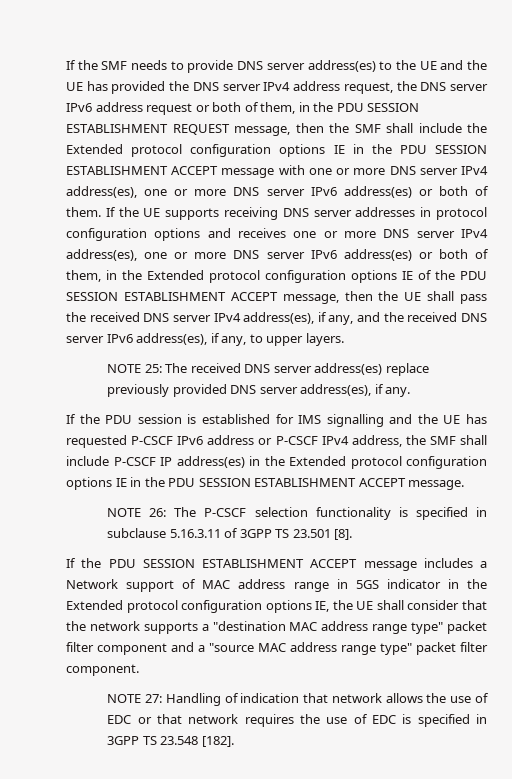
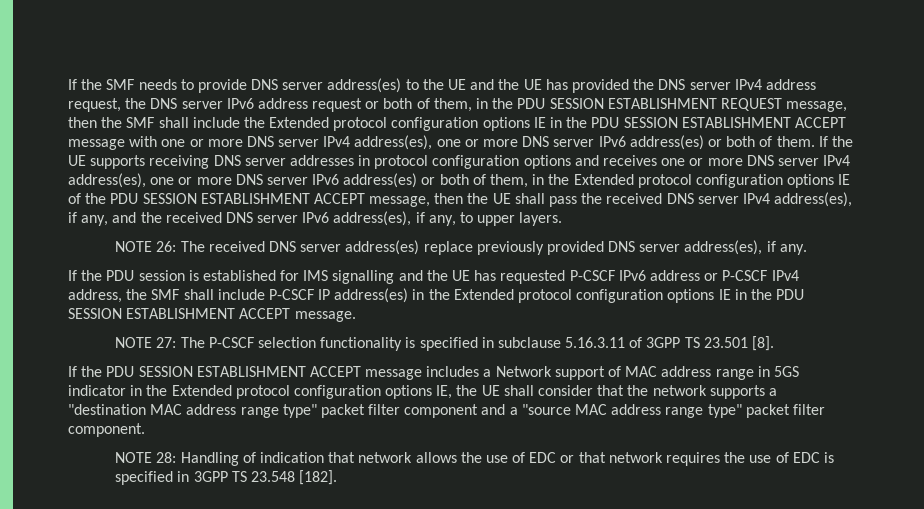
[144,364,162,373] 25: -> [156,241,177,252] 26:
[149,508,167,517] 26: -> [156,337,177,348] 27:
[144,694,162,703] 27: -> [156,452,177,463] 28:

